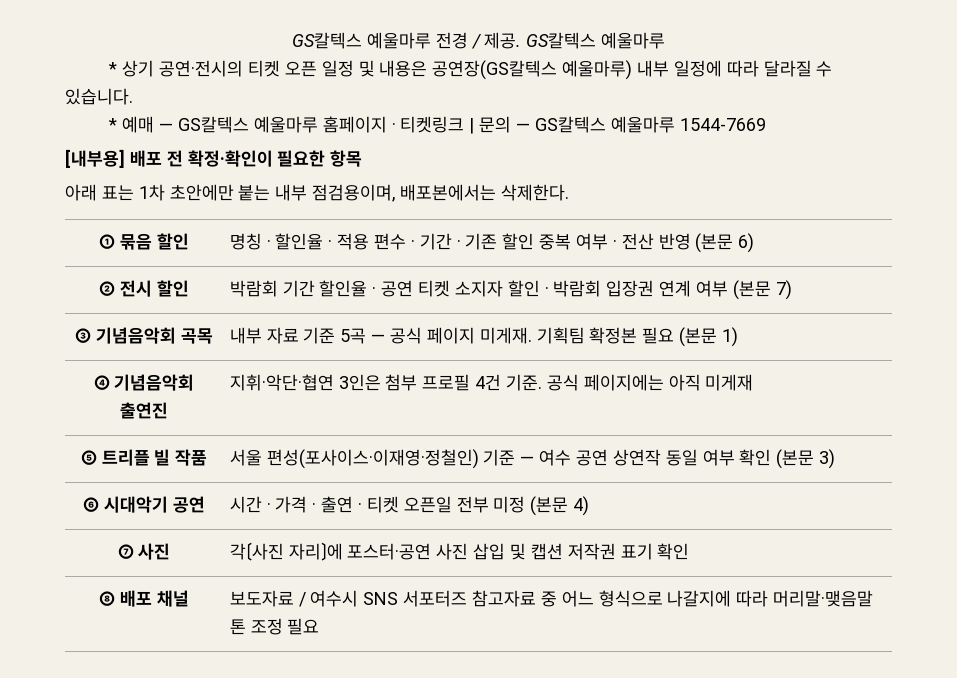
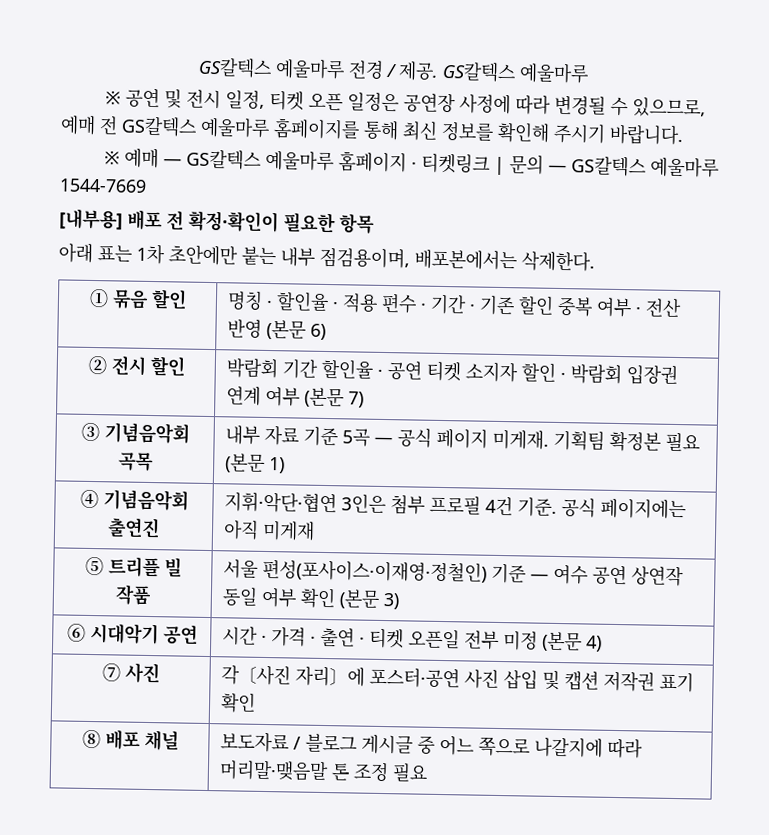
[108,60,833,80] [65,88,133,105] [108,118,118,131] * 상기 공연·전시의 티켓 오픈 일정 및 내용은 공연장(GS칼텍스 예울마루) 내부 일정에 따라 달라질 수 있습니다. // * -> [105,88,707,118] [60,115,684,146] [104,151,121,165] ※ 공연 및 전시 일정, 티켓 오픈 일정은 공연장 사정에 따라 변경될 수 있으므로, 예매 전 GS칼텍스 예울마루 홈페이지를 통해 최신 정보를 확인해 주시기 바랍니다. // ※
[310,590,536,607] 여수시 SNS 서포터즈 참고자료 -> [305,733,414,755] 블로그 게시글
[598,590,663,607] 형식으로 -> [478,736,531,757] 쪽으로

